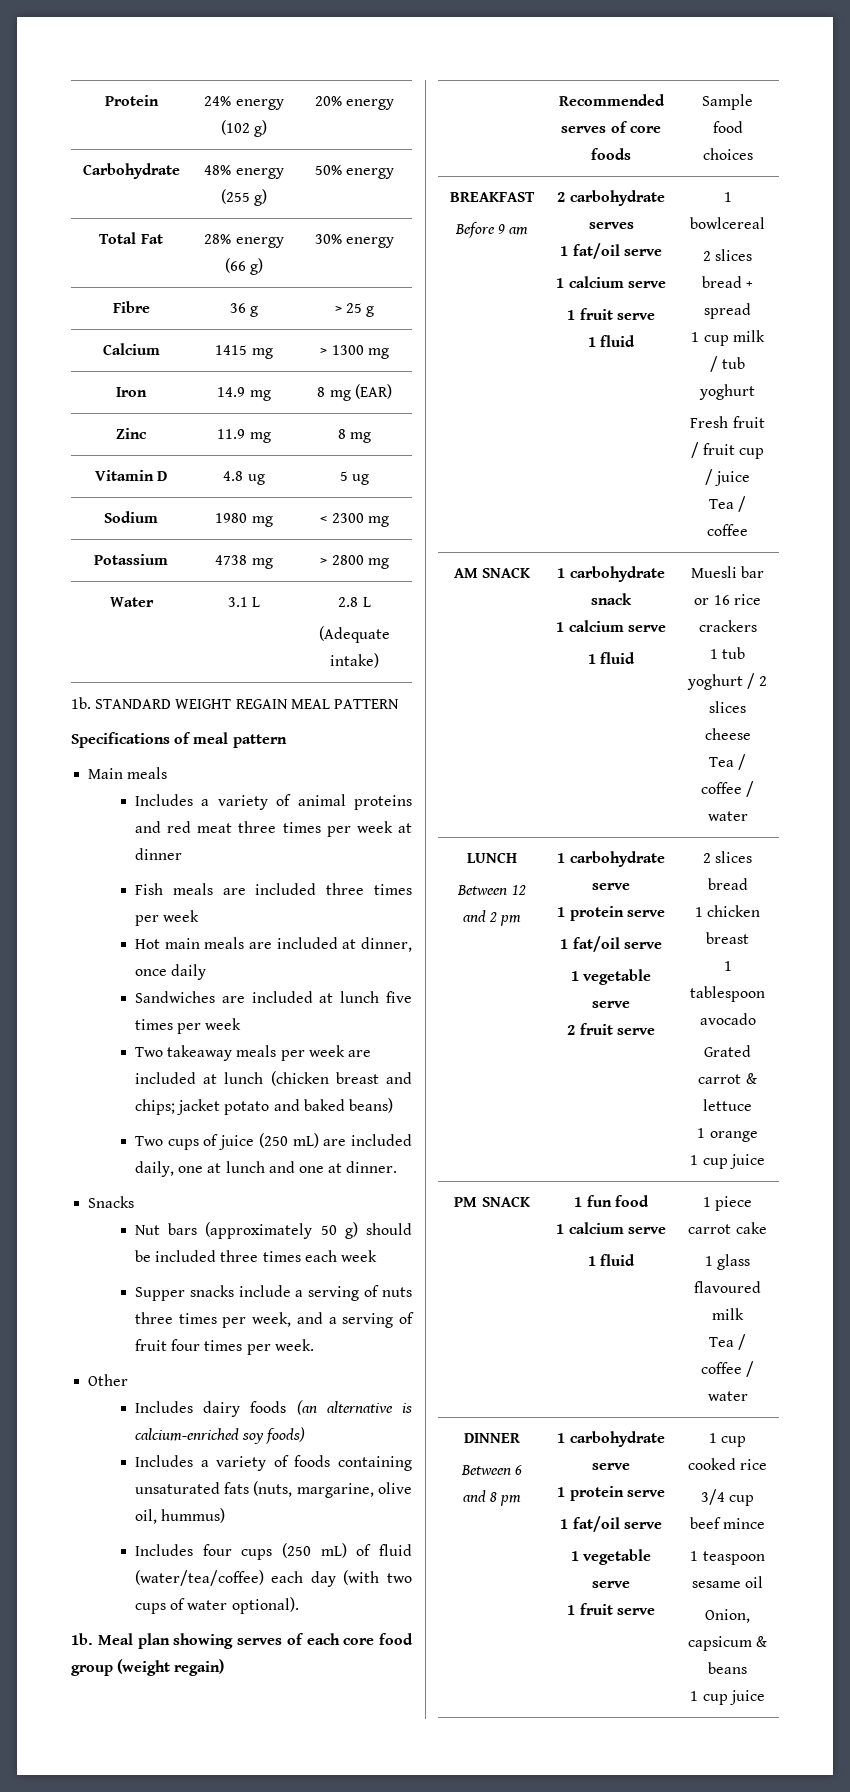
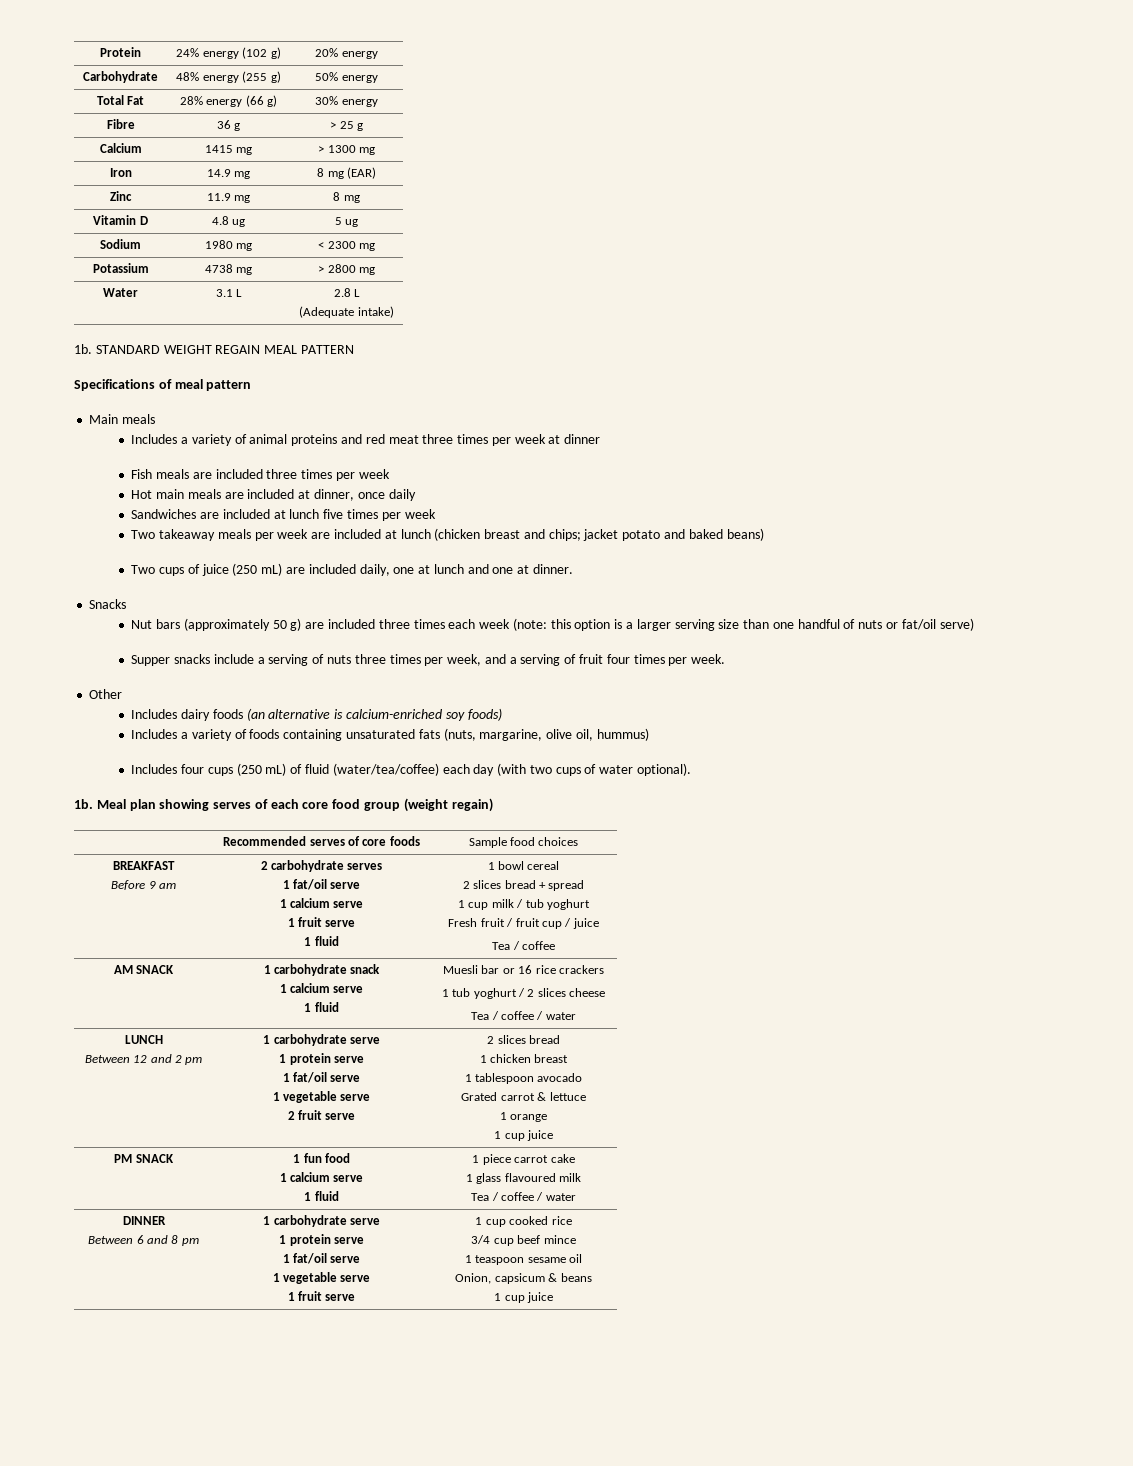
[366,1223,412,1235] [134,1250,151,1262] should be -> [305,622,325,629] are
(377, 1256) none -> [512,618,974,631] (note: this option is a larger serving size than one handful of nuts or fat/oil serve)
[690,217,765,229] bowlcereal -> [498,861,560,870] bowl cereal

